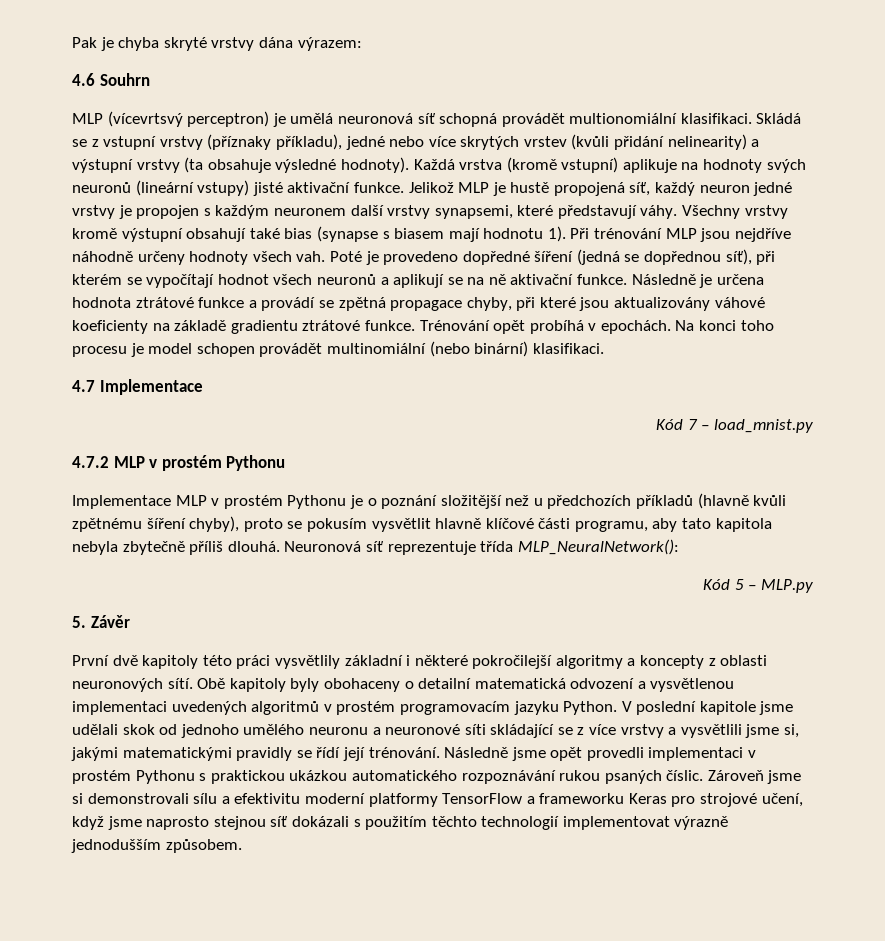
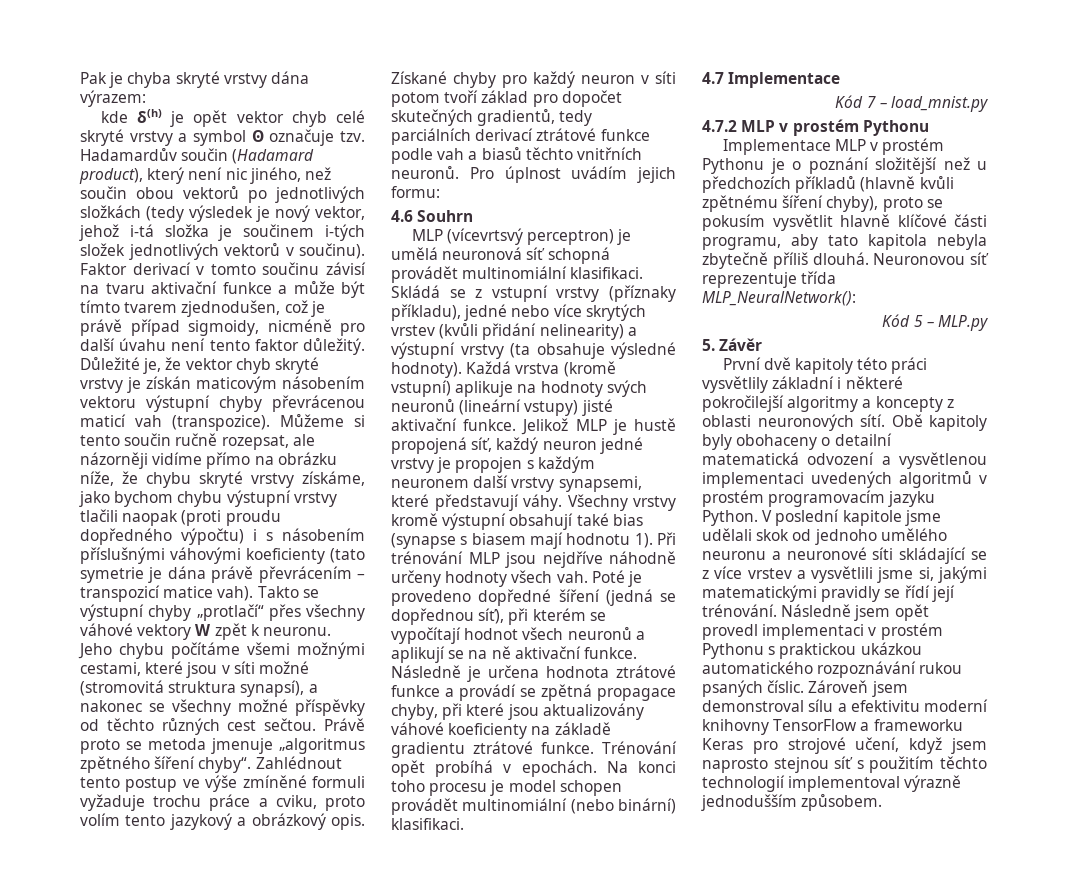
(362, 44) none -> [100,109,365,127] [80,129,365,146] [80,148,315,164] [79,167,331,184] [80,186,365,203] [80,205,365,222] [79,224,365,241] [80,243,365,260] [80,262,366,275] [80,281,365,298] [80,300,325,317] [80,319,365,336] [80,338,365,355] [80,357,319,374] [80,376,365,393] [80,395,365,412] [80,414,365,431] [80,433,315,450] [80,452,337,469] [80,471,365,488] [79,490,337,507] [80,509,281,526] [80,528,365,545] [80,547,365,564] [80,566,365,583] [80,585,319,602] [80,604,365,621] [80,623,331,640] [78,642,365,659] [80,661,309,678] [80,680,318,697] [80,699,365,716] [80,718,365,735] [80,738,365,754] [80,756,342,773] [80,775,365,792] [80,794,365,811] [80,813,365,830] [391,71,676,88] [391,90,622,107] [391,109,593,126] [391,128,650,145] [391,147,642,164] [391,166,676,183] [391,186,440,198] // kde δ(h) je opět vektor chyb celé skryté vrstvy a symbol ʘ označuje tzv. Hadamardův součin (Hadamard product), který není nic jiného, než součin obou vektorů po jednotlivých složkách (tedy výsledek je nový vektor, jehož i-tá složka je součinem i-tých složek jednotlivých vektorů v součinu). Faktor derivací v tomto součinu závisí na tvaru aktivační funkce a může být tímto tvarem zjednodušen, což je právě případ sigmoidy, nicméně pro další úvahu není tento faktor důležitý. Důležité je, že vektor chyb skryté vrstvy je získán maticovým násobením vektoru výstupní chyby převrácenou maticí vah (transpozice). Můžeme si tento součin ručně rozepsat, ale názorněji vidíme přímo na obrázku níže, že chybu skryté vrstvy získáme, jako bychom chybu výstupní vrstvy tlačili naopak (proti proudu dopředného výpočtu) i s násobením příslušnými váhovými koeficienty (tato symetrie je dána právě převrácením – transpozicí matice vah). Takto se výstupní chyby „protlačí“ přes všechny váhové vektory W zpět k neuronu. Jeho chybu počítáme všemi možnými cestami, které jsou v síti možné (stromovitá struktura synapsí), a nakonec se všechny možné příspěvky od těchto různých cest sečtou. Právě proto se metoda jmenuje „algoritmus zpětného šíření chyby“. Zahlédnout tento postup ve výše zmíněné formuli vyžaduje trochu práce a cviku, proto volím tento jazykový a obrázkový opis. Získané chyby pro každý neuron v síti potom tvoří základ pro dopočet skutečných gradientů, tedy parciálních derivací ztrátové funkce podle vah a biasů těchto vnitřních neuronů. Pro úplnost uvádím jejich formu:
[569,113,678,124] multionomiální -> [462,266,568,279] multinomiální
[284,541,362,552] Neuronová -> [873,253,966,265] Neuronovou
[620,724,664,738] vrstvy -> [747,568,792,579] vrstev
[511,747,644,761] jsme opět provedli -> [854,604,929,621] [702,624,758,640] jsem opět provedl
[767,770,802,784] [72,793,189,804] jsme si demonstrovali -> [871,681,908,697] [702,700,804,712] jsem demonstroval
[368,793,438,807] platformy -> [702,719,769,735] knihovny
[107,816,142,830] jsme -> [951,738,987,754] jsem
[291,816,349,827] dokázali -> (854, 762) none
[562,816,670,830] implementovat -> [788,776,901,792] implementoval

